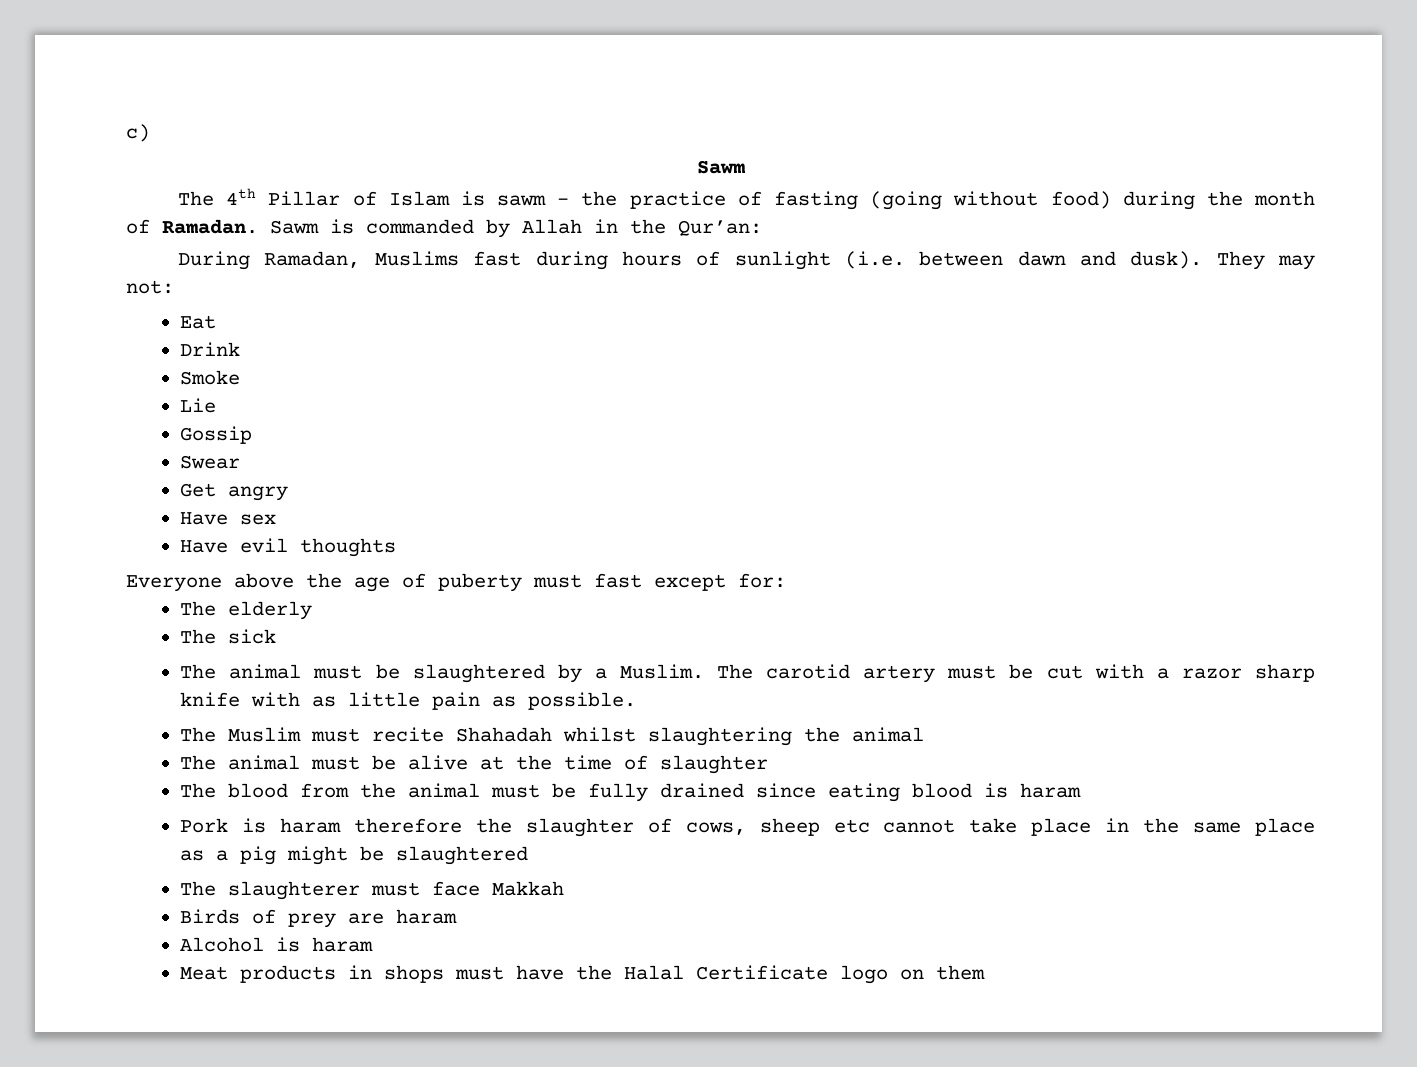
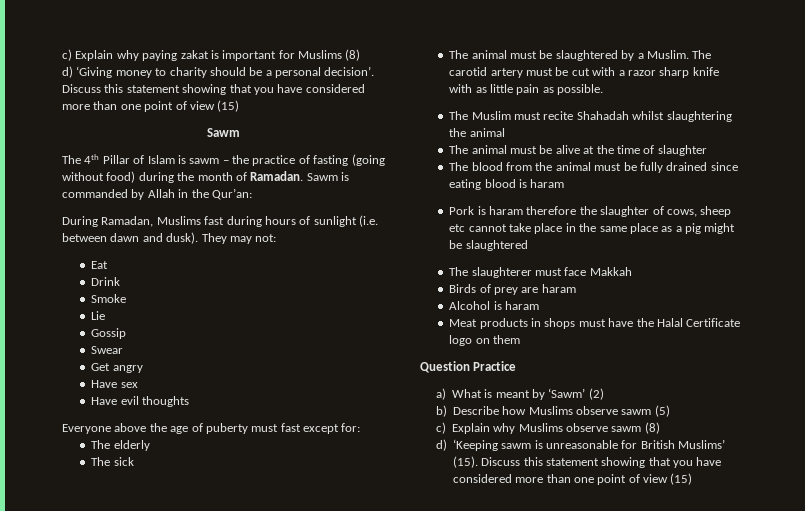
[126,124,150,142] c) -> [62,49,361,61] [62,66,375,78] [62,84,365,95] [62,100,240,112] c) Explain why paying zakat is important for Muslims (8) // d) ‘Giving money to charity should be a personal decision’. Discuss this statement showing that you have considered more than one point of view (15)
(986, 972) none -> [420,361,517,373] [435,388,604,400] [435,405,670,417] [435,422,660,434] [435,439,726,451] [452,456,722,468] [452,473,693,485] // Question Practice // a) What is meant by ‘Sawm’ (2) // b) Describe how Muslims observe sawm (5) // c) Explain why Muslims observe sawm (8) // d) ‘Keeping sawm is unreasonable for British Muslims’ (15). Discuss this statement showing that you have considered more than one point of view (15)

